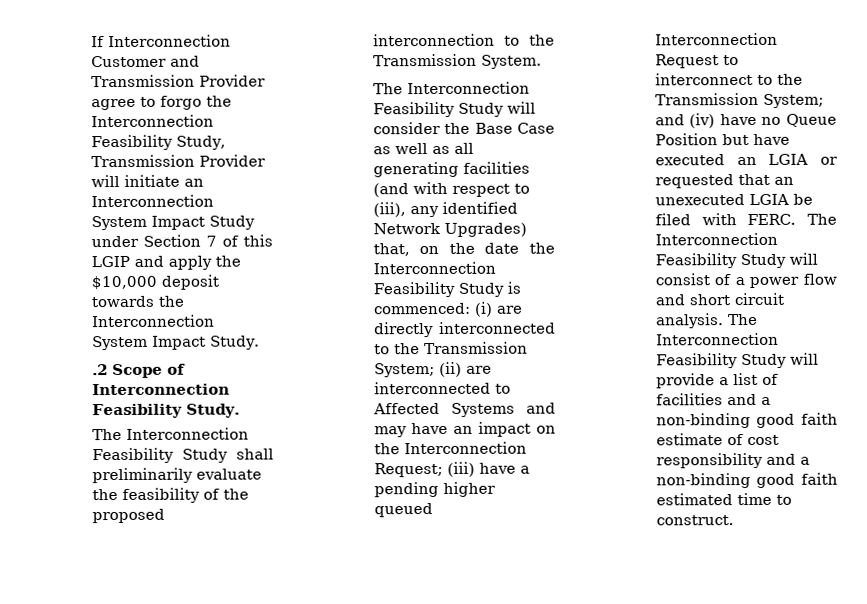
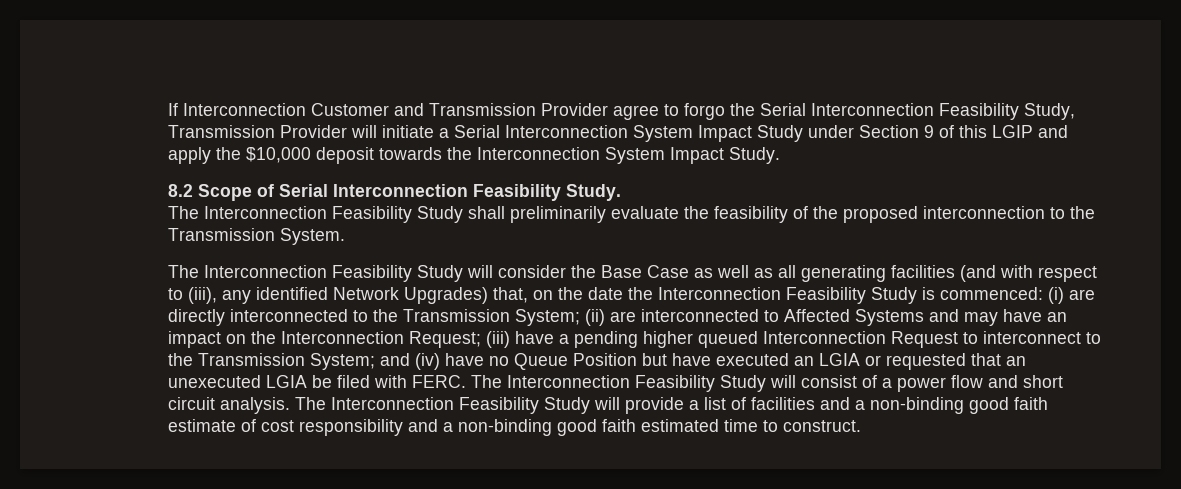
(232, 101) none -> [759,103,806,116] Serial
[183,178,204,187] an -> [438,125,500,138] a Serial
[205,235,217,247] 7 -> [923,125,934,138] 9
[91,364,108,376] .2 -> [167,184,193,197] 8.2
(186, 369) none -> [278,184,328,197] Serial

